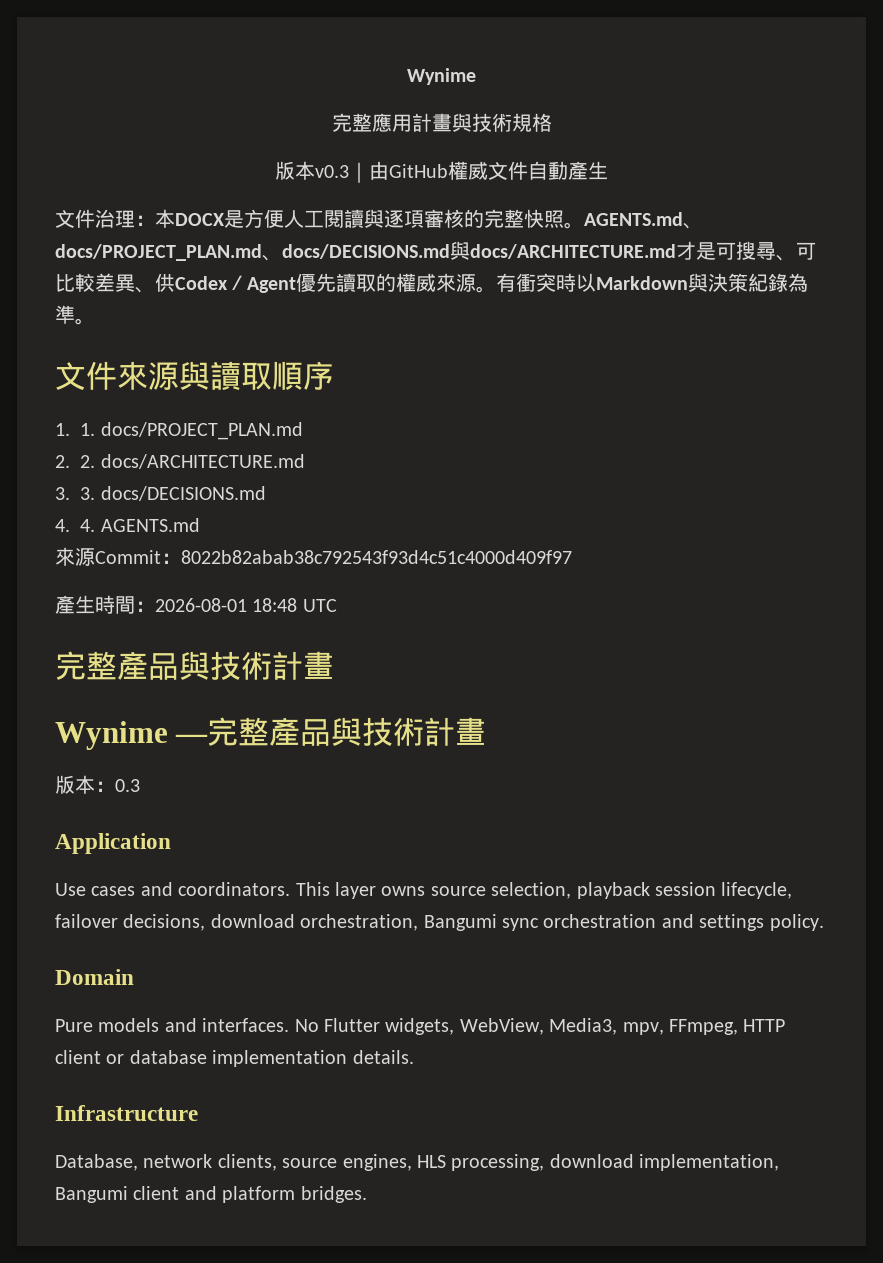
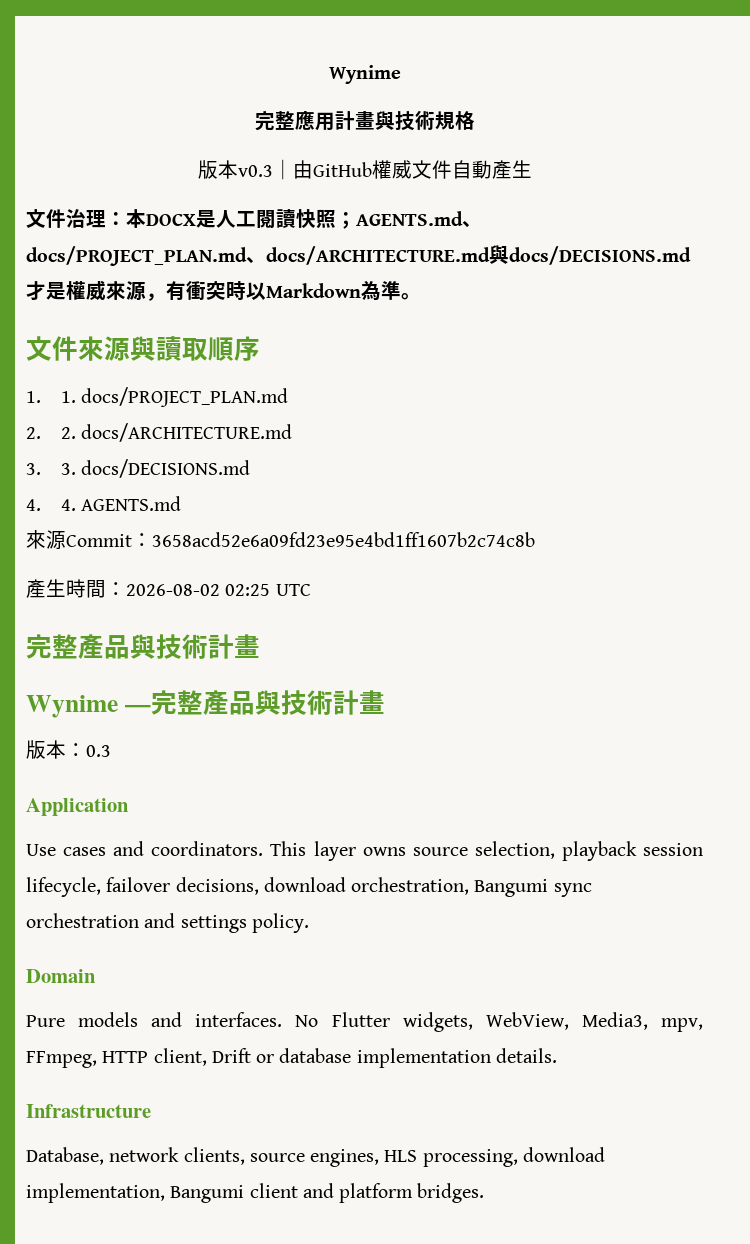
[244,209,284,228] 方便 -> (216, 219) none
[364,209,703,229] [55,241,816,261] [55,273,396,293] 與逐項審核的完整快照。AGENTS.md、docs/PROJECT_PLAN.md、docs/DECISIONS.md與docs/ARCHITECTURE.md才是可搜尋、可比較差異、供Codex／Agent優先讀取的 -> [296,209,482,229] [26,245,691,266] [26,281,66,300] 快照；AGENTS.md、docs/PROJECT_PLAN.md、docs/ARCHITECTURE.md與docs/DECISIONS.md才是
[476,286,496,293] 。 -> [146,293,166,301] ，
[688,273,788,292] 與決策紀錄 -> (361, 290) none
[181,550,572,564] 8022b82abab38c792543f93d4c51c4000d409f97 -> [152,532,535,547] 3658acd52e6a09fd23e95e4bd1ff1607b2c74c8b
[155,598,298,612] 2026-08-01 18:48 -> [126,584,271,596] 2026-08-02 02:25
[55,1050,101,1064] client -> [153,1048,251,1066] client, Drift

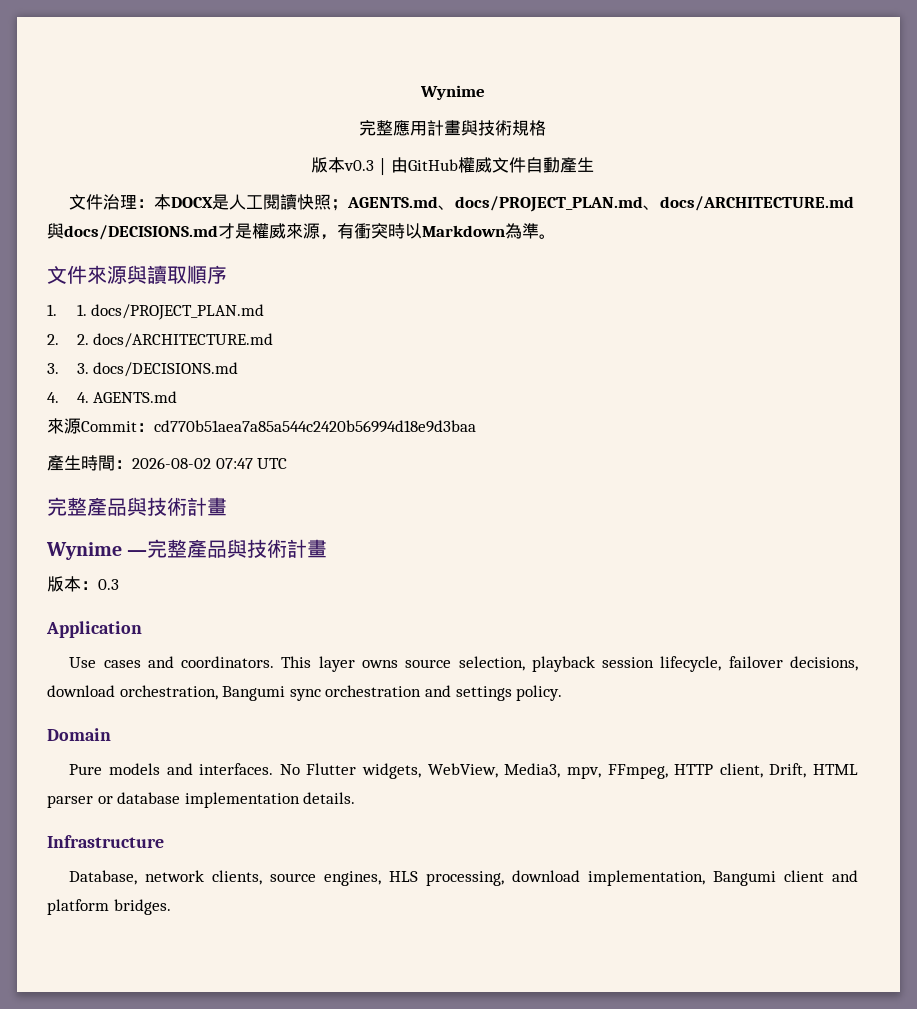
[152,532,535,547] 3658acd52e6a09fd23e95e4bd1ff1607b2c74c8b -> [154,420,476,433] cd770b51aea7a85a544c2420b56994d18e9d3baa
[225,584,271,596] 02:25 -> [215,458,253,469] 07:47
[211,1048,251,1063] Drift -> [769,763,859,778] [47,795,93,808] Drift, HTML parser

